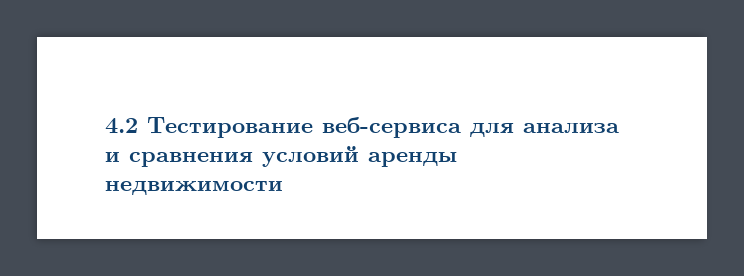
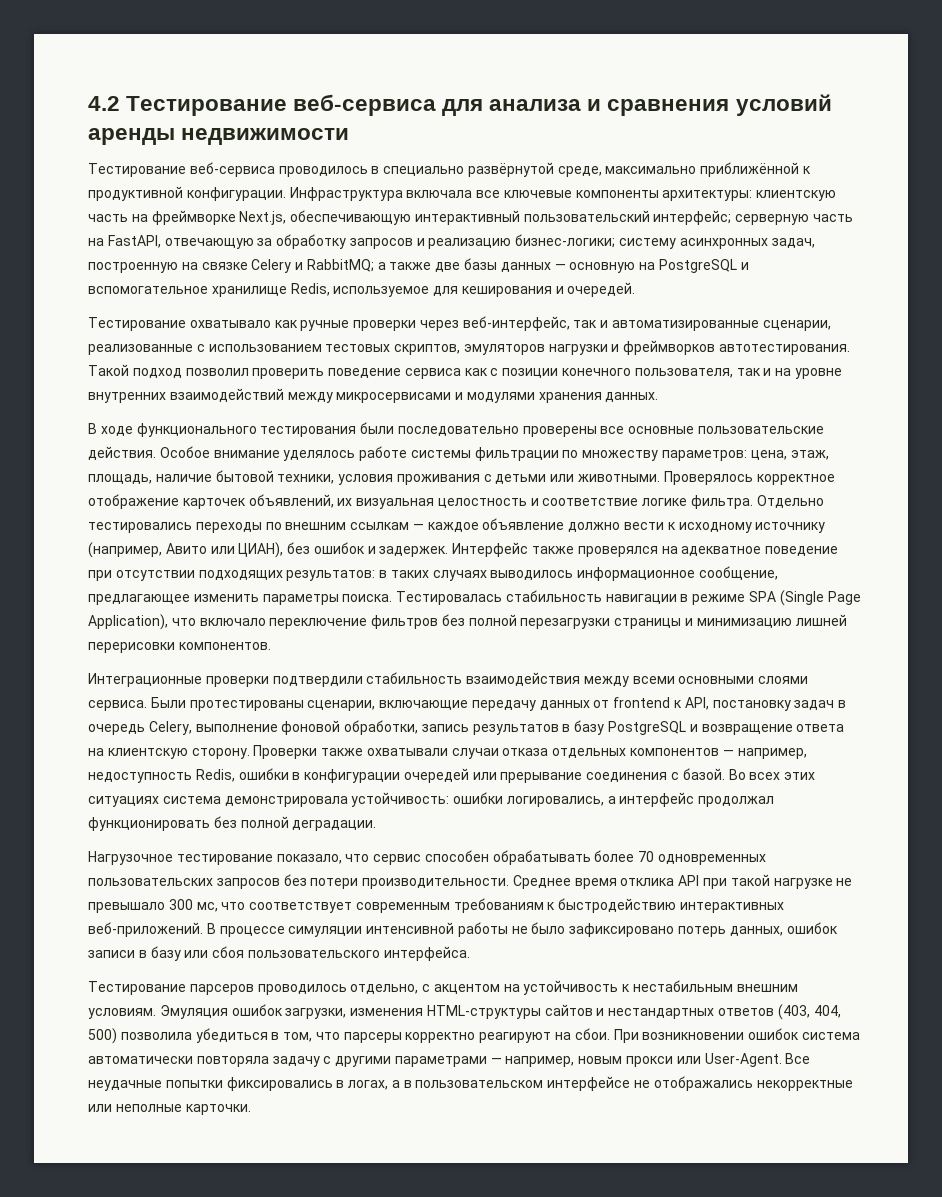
(283, 188) none -> [88,162,812,177] [88,186,837,201] [88,210,854,225] [88,234,815,249] [88,258,749,273] [88,282,636,297] [88,316,831,331] [88,340,851,355] [88,364,842,379] [88,388,659,403] [88,422,825,437] [88,446,829,461] [88,470,835,485] [88,494,824,509] [88,518,826,533] [88,542,839,558] [88,566,779,581] [88,590,861,606] [88,614,847,630] [88,642,271,653] [88,672,809,687] [88,697,847,711] [88,720,845,735] [88,745,807,759] [88,768,816,783] [88,792,775,807] [88,816,377,831] [88,850,767,865] [88,874,853,889] [88,898,785,913] [88,922,838,937] [88,946,470,961] [88,980,798,995] [88,1004,841,1020] [88,1028,860,1044] [88,1053,811,1067] [88,1076,853,1091] [88,1104,251,1115] // Тестирование веб-сервиса проводилось в специально развёрнутой среде, максимально приближённой к продуктивной конфигурации. Инфраструктура включала все ключевые компоненты архитектуры: клиентскую часть на фреймворке Next.js, обеспечивающую интерактивный пользовательский интерфейс; серверную часть на FastAPI, отвечающую за обработку запросов и реализацию бизнес-логики; систему асинхронных задач, построенную на связке Celery и RabbitMQ; а также две базы данных — основную на PostgreSQL и вспомогательное хранилище Redis, используемое для кеширования и очередей. // Тестирование охватывало как ручные проверки через веб-интерфейс, так и автоматизированные сценарии, реализованные с использованием тестовых скриптов, эмуляторов нагрузки и фреймворков автотестирования. Такой подход позволил проверить поведение сервиса как с позиции конечного пользователя, так и на уровне внутренних взаимодействий между микросервисами и модулями хранения данных. // В ходе функционального тестирования были последовательно проверены все основные пользовательские действия. Особое внимание уделялось работе системы фильтрации по множеству параметров: цена, этаж, площадь, наличие бытовой техники, условия проживания с детьми или животными. Проверялось корректное отображение карточек объявлений, их визуальная целостность и соответствие логике фильтра. Отдельно тестировались переходы по внешним ссылкам — каждое объявление должно вести к исходному источнику (например, Авито или ЦИАН), без ошибок и задержек. Интерфейс также проверялся на адекватное поведение при отсутствии подходящих результатов: в таких случаях выводилось информационное сообщение, предлагающее изменить параметры поиска. Тестировалась стабильность навигации в режиме SPA (Single Page Application), что включало переключение фильтров без полной перезагрузки страницы и минимизацию лишней перерисовки компонентов. // Интеграционные проверки подтвердили стабильность взаимодействия между всеми основными слоями сервиса. Были протестированы сценарии, включающие передачу данных от frontend к API, постановку задач в очередь Celery, выполнение фоновой обработки, запись результатов в базу PostgreSQL и возвращение ответа на клиентскую сторону. Проверки также охватывали случаи отказа отдельных компонентов — например, недоступность Redis, ошибки в конфигурации очередей или прерывание соединения с базой. Во всех этих ситуациях система демонстрировала устойчивость: ошибки логировались, а интерфейс продолжал функционировать без полной деградации. // Нагрузочное тестирование показало, что сервис способен обрабатывать более 70 одновременных пользовательских запросов без потери производительности. Среднее время отклика API при такой нагрузке не превышало 300 мс, что соответствует современным требованиям к быстродействию интерактивных веб-приложений. В процессе симуляции интенсивной работы не было зафиксировано потерь данных, ошибок записи в базу или сбоя пользовательского интерфейса. // Тестирование парсеров проводилось отдельно, с акцентом на устойчивость к нестабильным внешним условиям. Эмуляция ошибок загрузки, изменения HTML-структуры сайтов и нестандартных ответов (403, 404, 500) позволила убедиться в том, что парсеры корректно реагируют на сбои. При возникновении ошибок система автоматически повторяла задачу с другими параметрами — например, новым прокси или User-Agent. Все неудачные попытки фиксировались в логах, а в пользовательском интерфейсе не отображались некорректные или неполные карточки.

